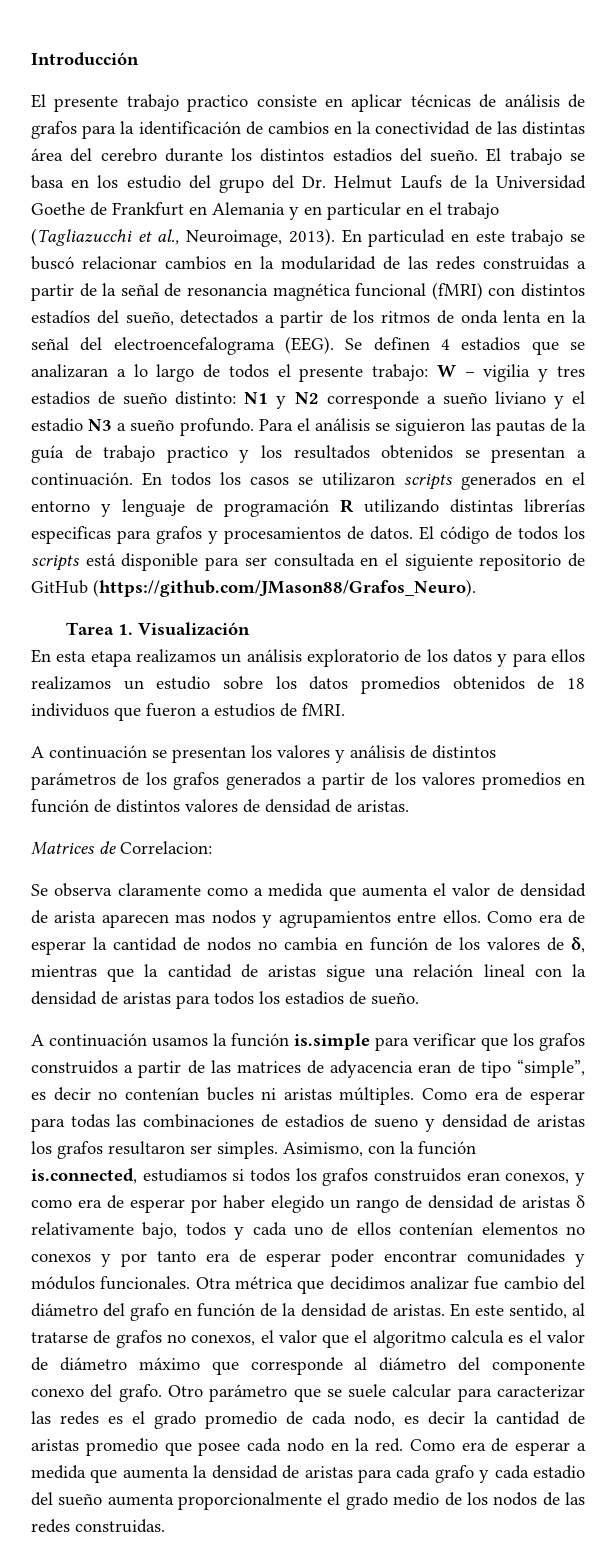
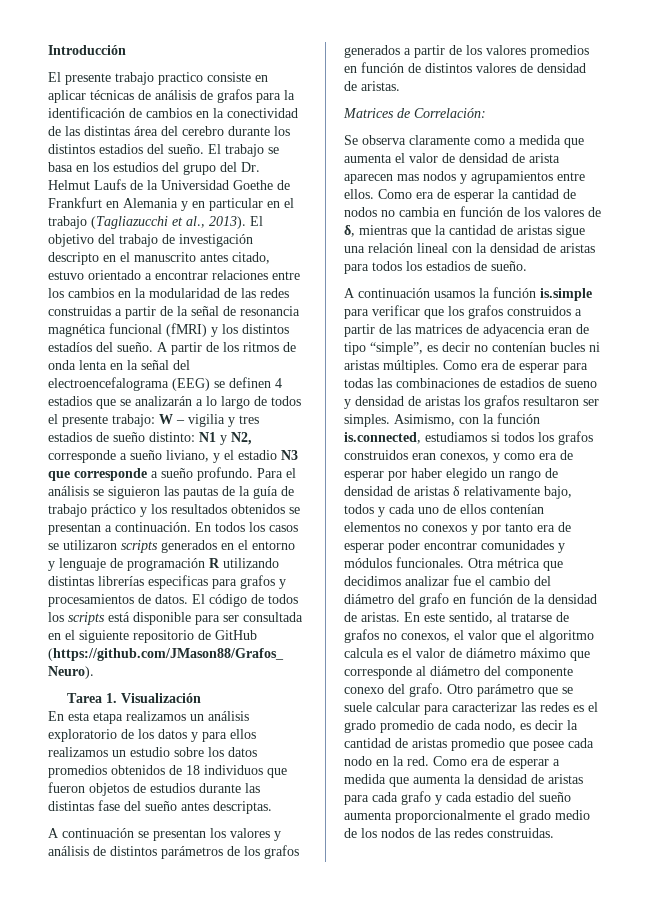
[126,175,181,189] estudio -> [113,162,158,172] estudios
[186,228,585,247] [31,256,157,270] Neuroimage, 2013). En particulad en este trabajo se buscó relacionar -> [209,216,263,229] [48,234,253,247] [48,252,270,265] [48,270,300,280] [48,288,64,298] 2013). El objetivo del trabajo de investigación descripto en el manuscrito antes citado, estuvo orientado a encontrar relaciones entre los
[488,287,516,296] con -> [211,324,238,337] y los
[125,310,275,326] sueño, detectados a -> [117,342,168,352] sueño. A
[285,336,363,354] (EEG). Se -> [172,378,225,391] (EEG) se
[31,364,108,378] analizaran -> [135,396,192,406] analizarán
[294,391,546,409] N2 corresponde a sueño liviano -> [231,432,252,445] [48,450,209,463] N2, corresponde a sueño liviano,
(113, 425) none -> [48,468,147,481] que corresponde
[166,446,228,463] practico -> [91,504,136,517] práctico
[201,703,345,717] a estudios de fMRI. -> [89,783,260,796] [48,800,272,814] objetos de estudios durante las distintas fase del sueño antes descriptas.
[120,841,212,854] Correlacion: -> [414,108,486,118] Correlación:
(499, 1283) none -> [475,576,485,586] el

